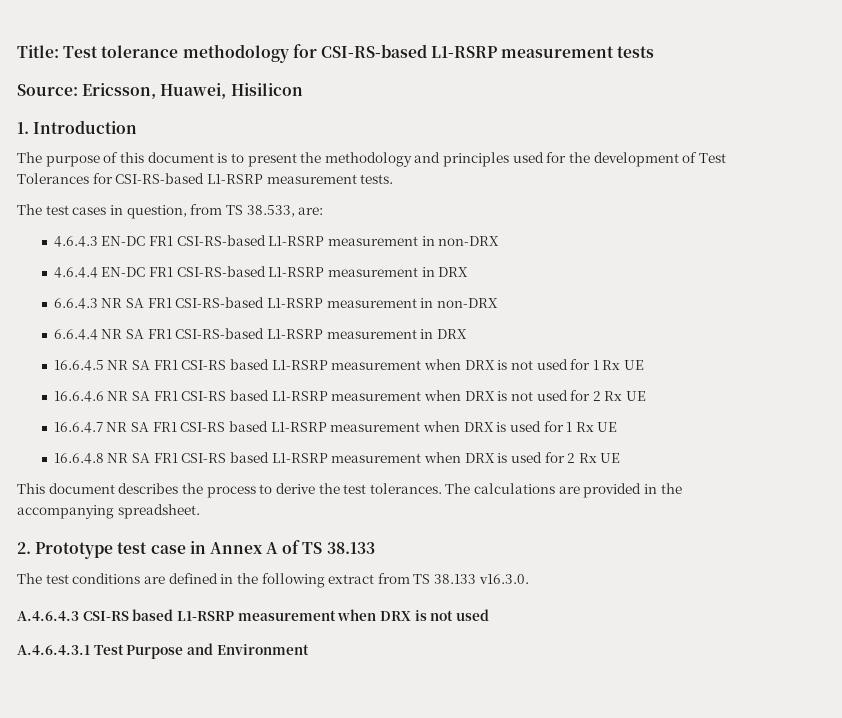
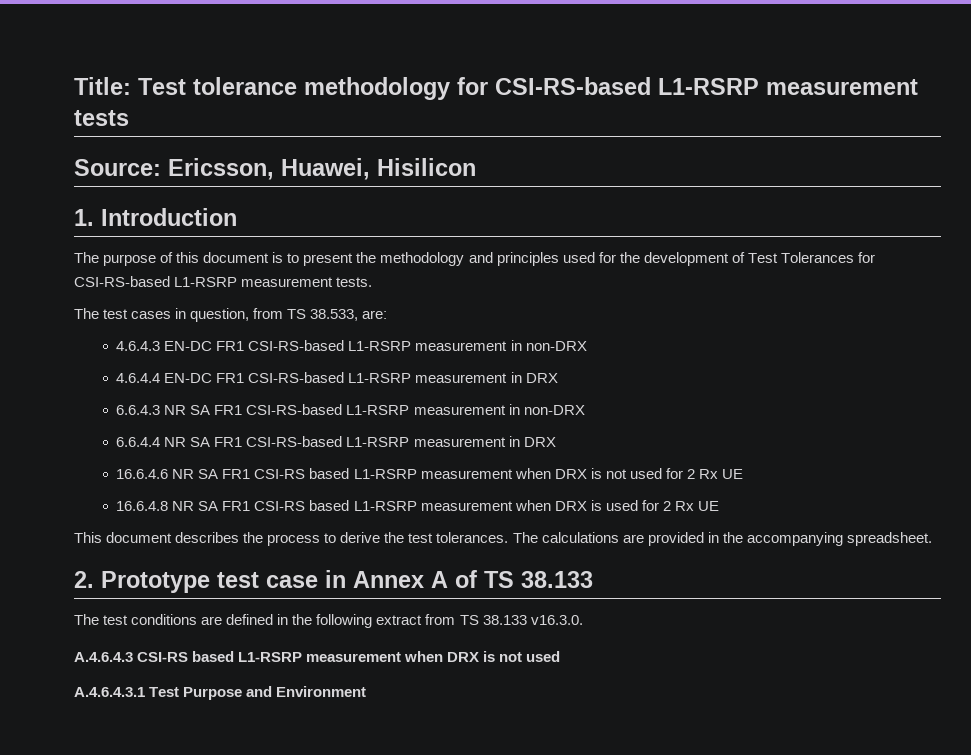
[53,359,645,371] // 16.6.4.5 NR SA FR1 CSI-RS based L1-RSRP measurement when DRX is not used for 1 Rx UE -> (556, 442) none
[53,421,618,433] // 16.6.4.7 NR SA FR1 CSI-RS based L1-RSRP measurement when DRX is used for 1 Rx UE -> (744, 474) none

